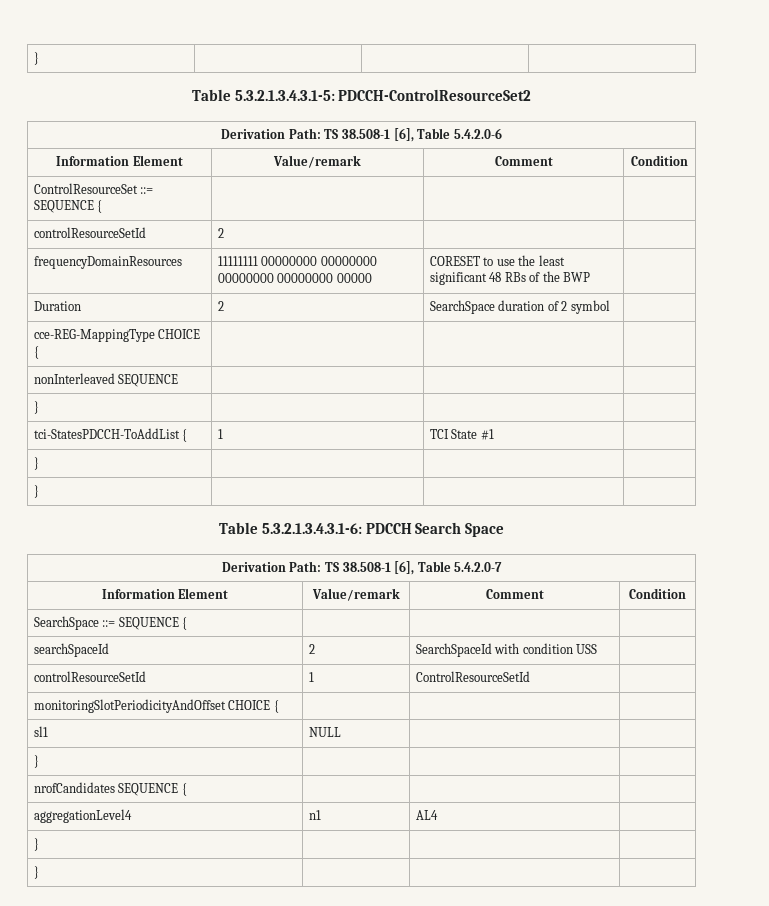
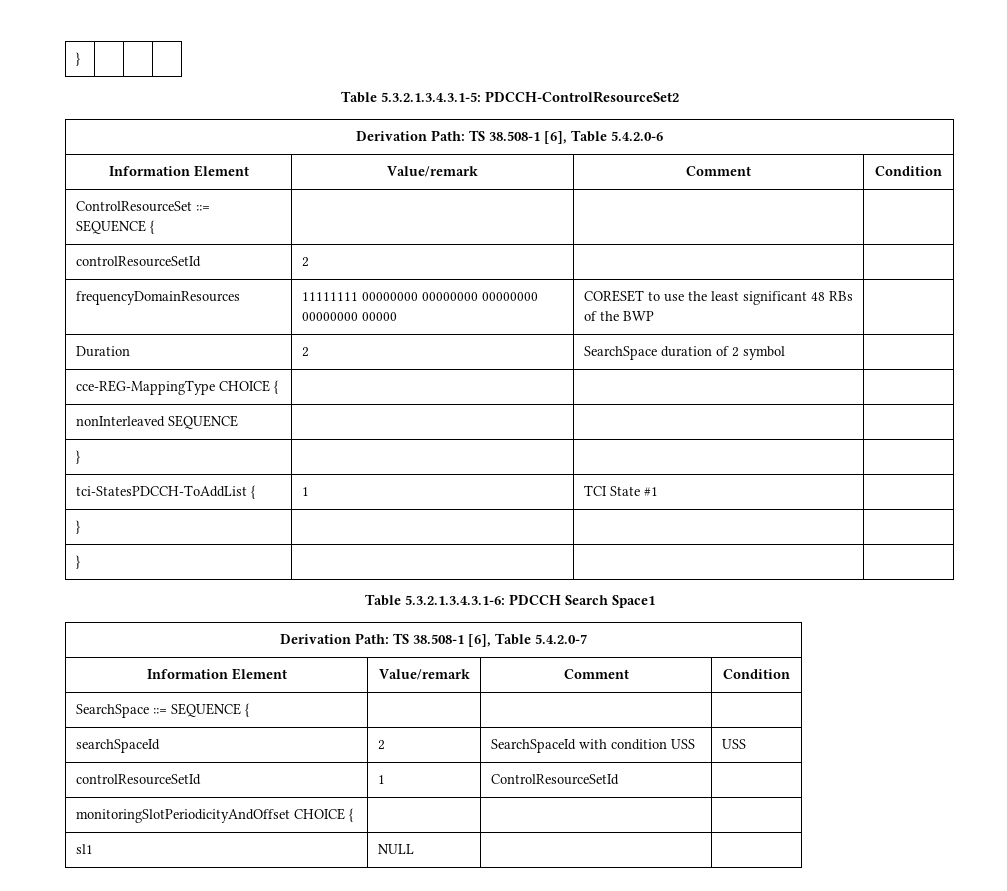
[465,523,505,537] Space -> [611,595,655,608] Space1
(598, 649) none -> [721,739,746,749] USS
[33,755,39,768] [33,782,187,796] [33,809,132,823] [308,810,321,820] [415,810,438,820] [33,838,39,851] [33,866,39,879] // } | | | // nrofCandidates SEQUENCE { | | | // aggregationLevel4 | n1 | AL4 | // } | | | // } | | | -> (414, 849) none

